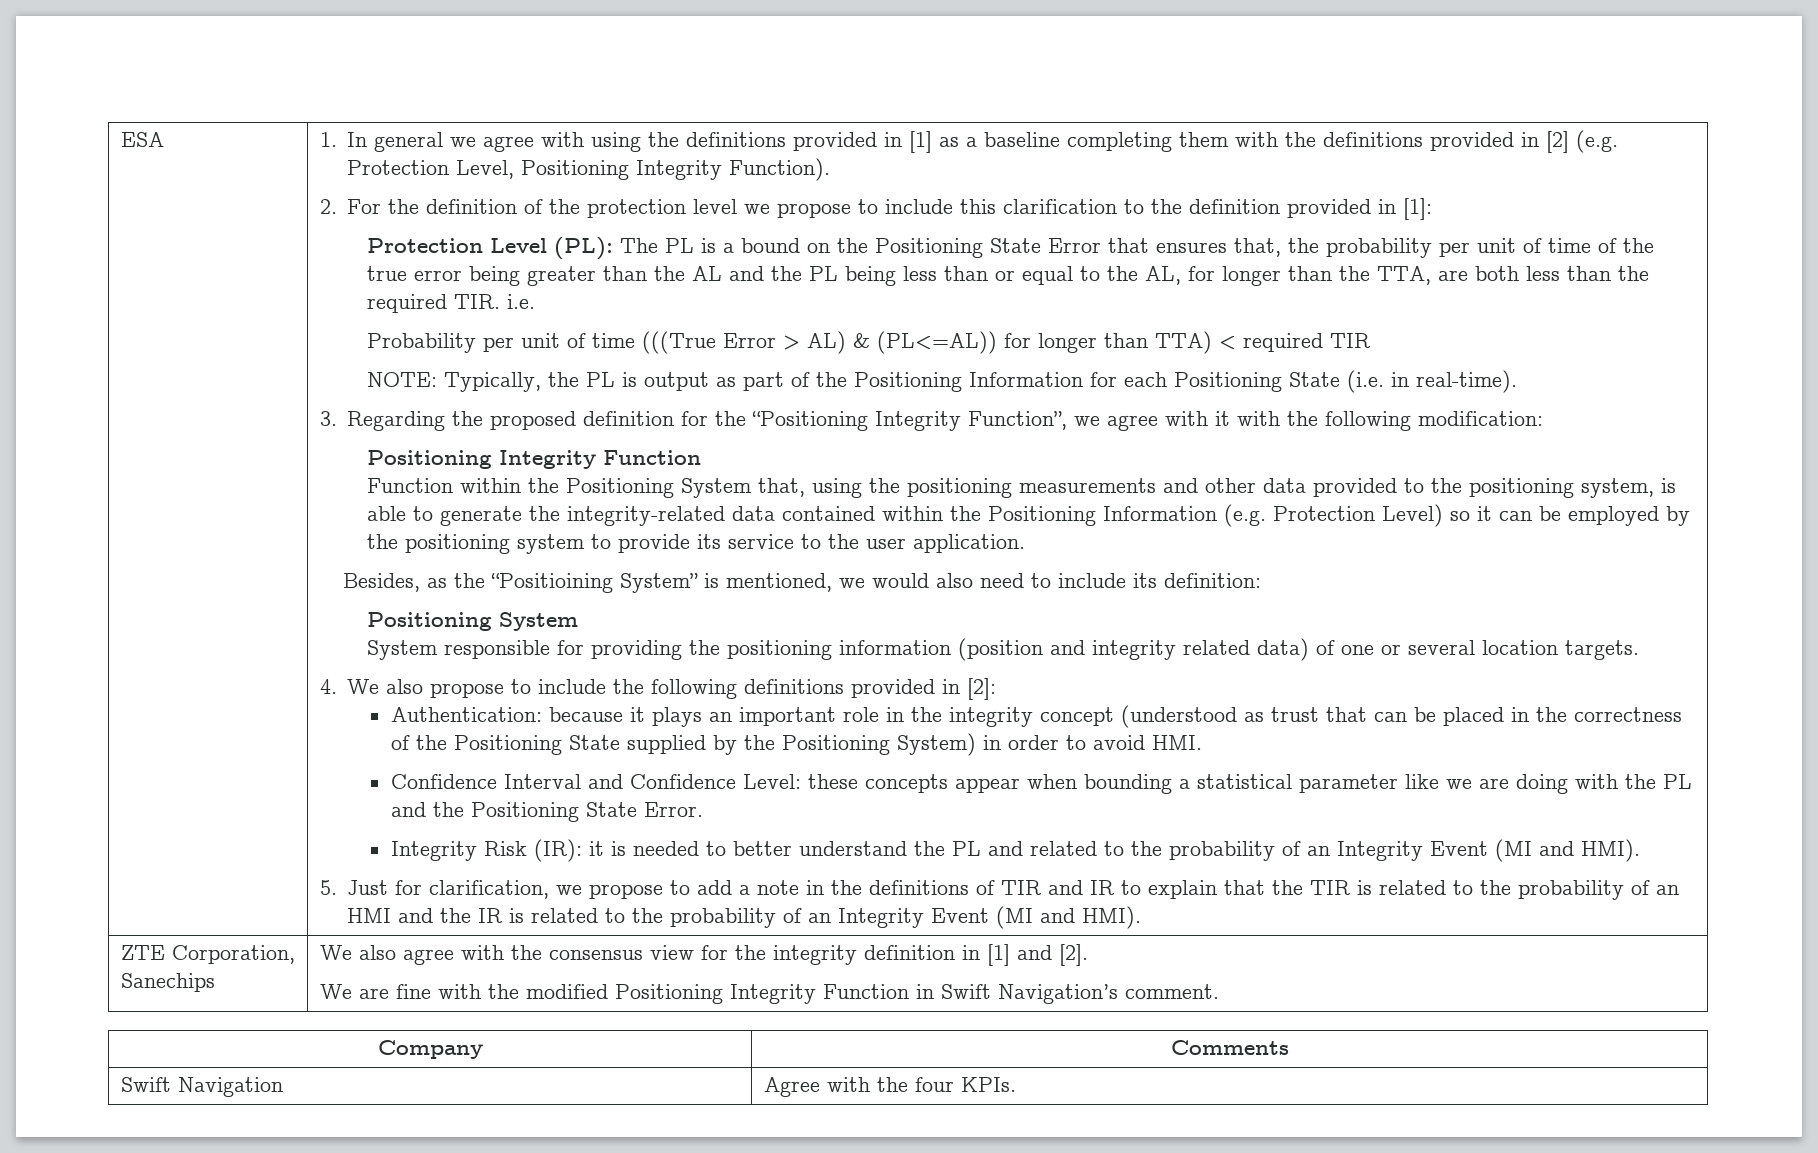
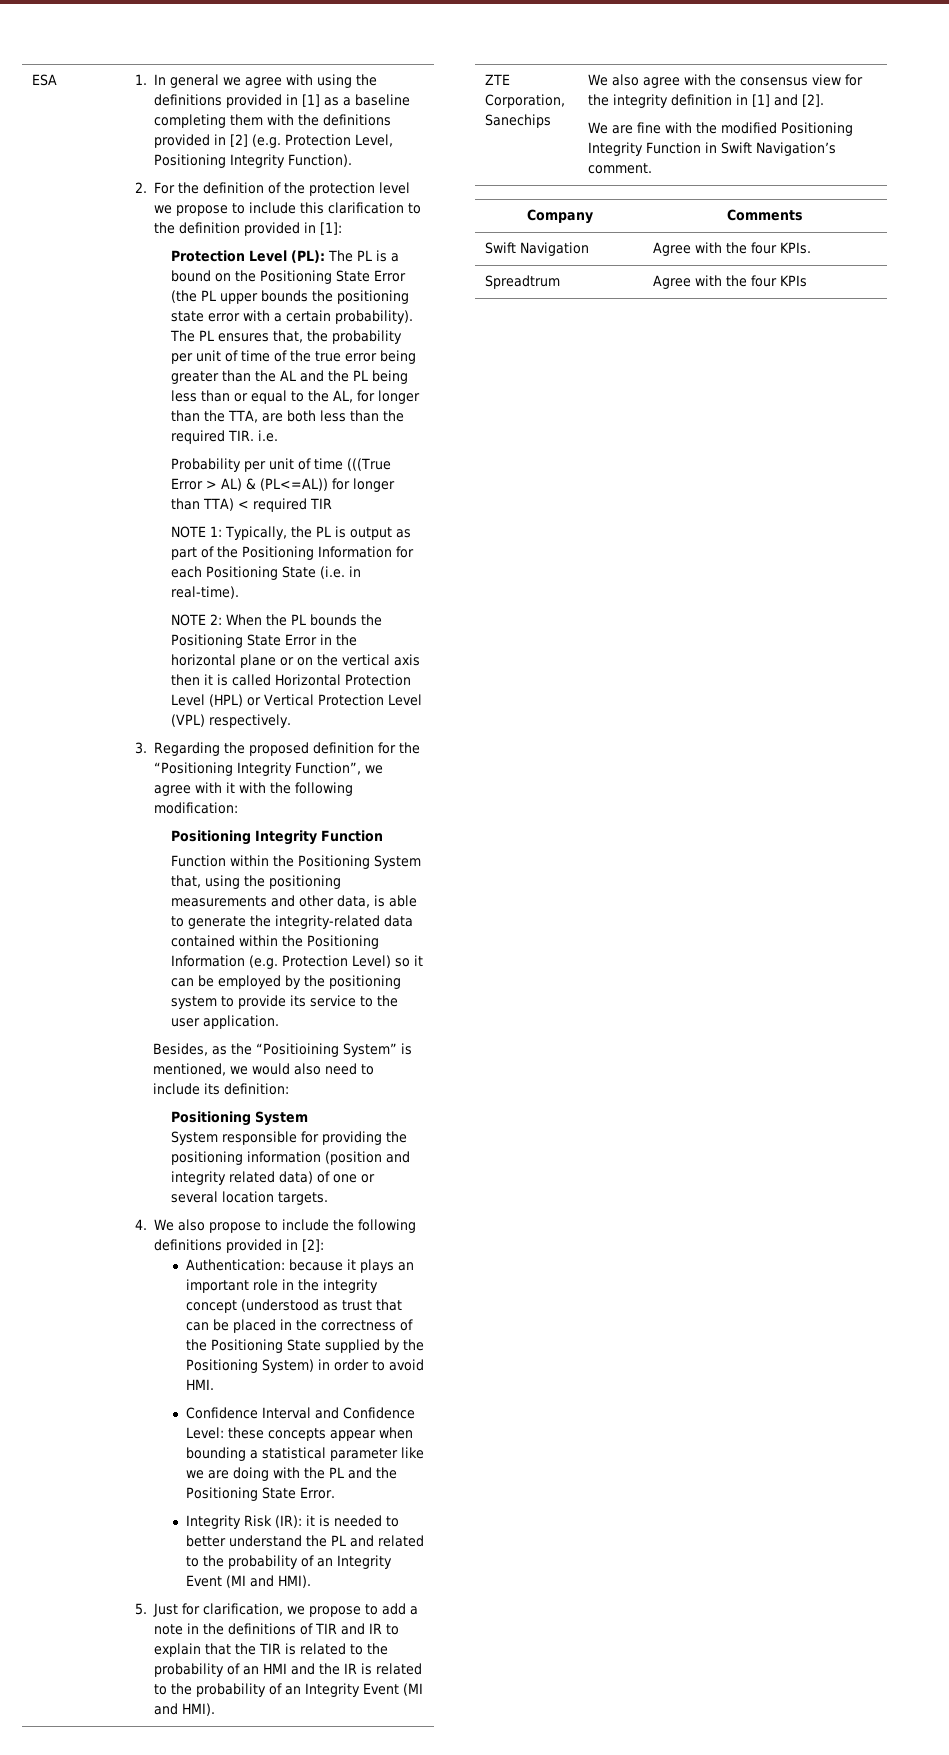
[1108,238,1150,253] that -> [170,290,409,304] [170,310,413,324] [169,330,214,342] (the PL upper bounds the positioning state error with a certain probability). The PL
[367,372,438,387] NOTE: -> [170,526,222,538] NOTE 1:
(1518, 381) none -> [170,614,382,626] [170,634,357,648] [170,654,420,668] [170,674,411,686] [170,694,422,707] [170,714,291,728] // NOTE 2: When the PL bounds the Positioning State Error in the horizontal plane or on the vertical axis then it is called Horizontal Protection Level (HPL) or Vertical Protection Level (VPL) respectively.
[1263,478,1655,498] data provided to the positioning system, -> [336,895,370,908] data,
(1016, 1084) none -> [485,275,561,289] [653,275,808,289] // Spreadtrum | Agree with the four KPIs

